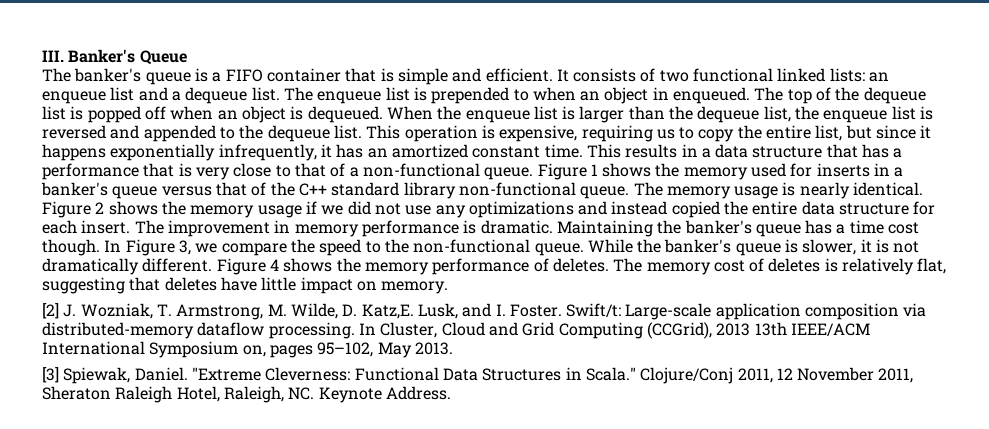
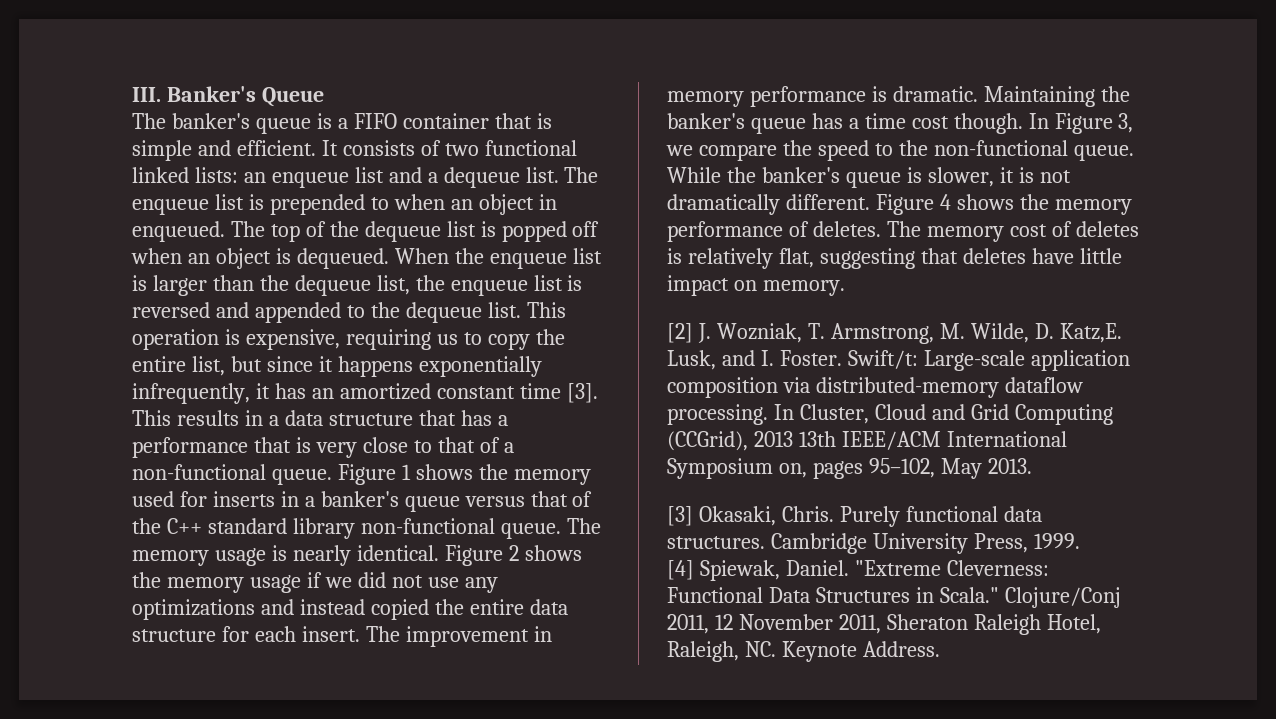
[544,144,583,158] time. -> [519,383,598,403] time [3].
(59, 375) none -> [698,506,1042,527] [667,533,1080,554] [667,560,694,580] Okasaki, Chris. Purely functional data structures. Cambridge University Press, 1999. // [4]

